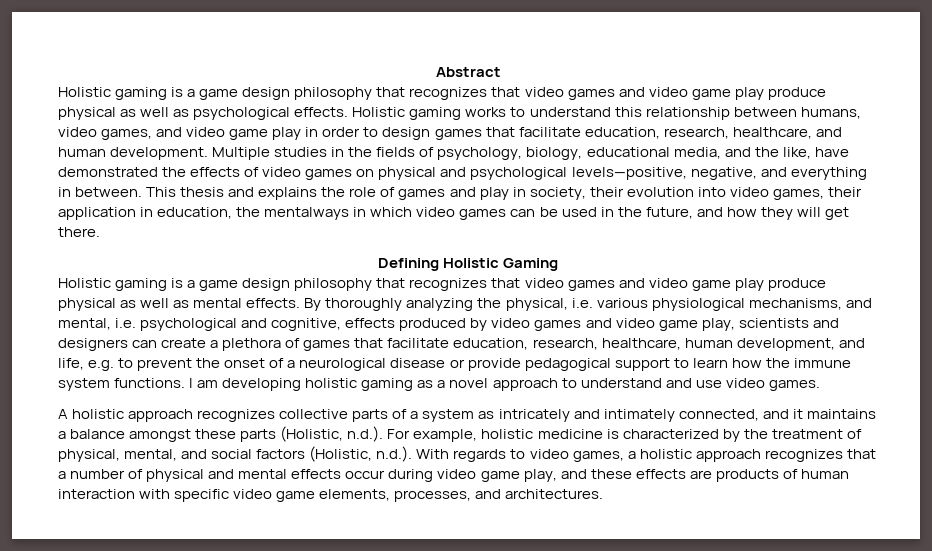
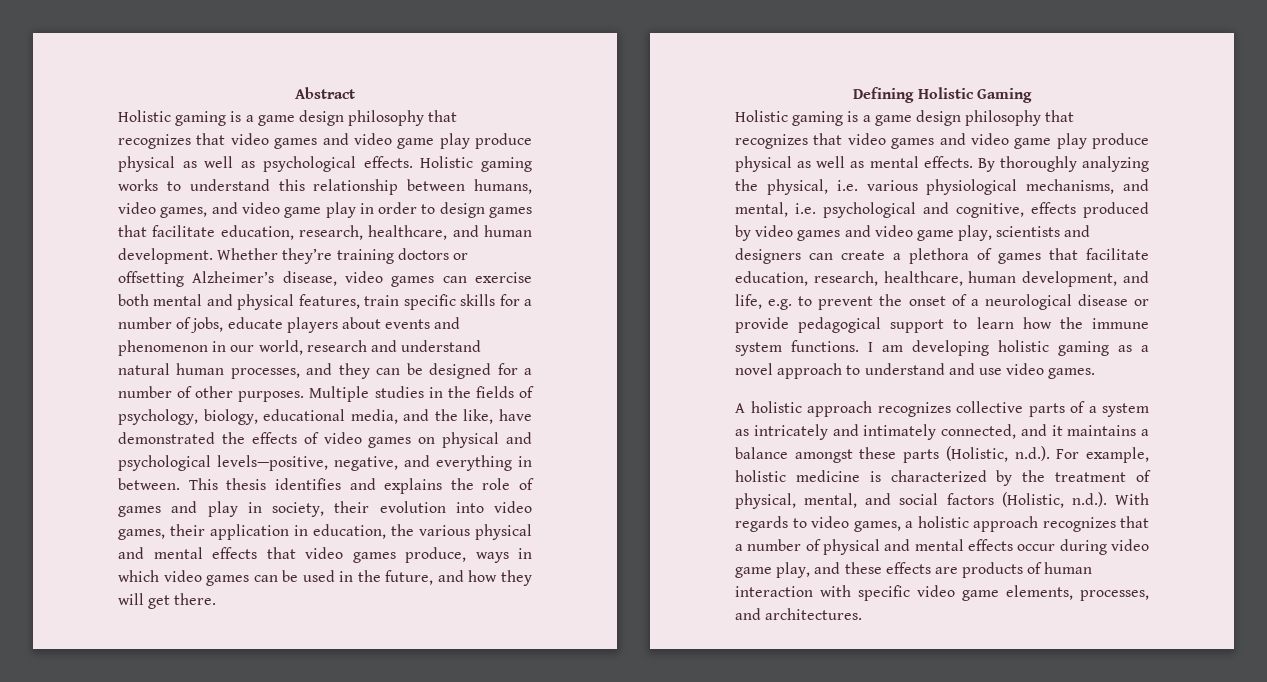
(209, 153) none -> [217,248,468,264] [118,271,532,287] [118,294,532,310] [118,317,461,333] [118,340,482,356] [118,363,532,379] [118,386,305,402] Whether they’re training doctors or offsetting Alzheimer’s disease, video games can exercise both mental and physical features, train specific skills for a number of jobs, educate players about events and phenomenon in our world, research and understand natural human processes, and they can be designed for a number of other purposes.
(225, 192) none -> [274,478,341,490] identifies
[264,207,350,220] mentalways -> [419,524,532,540] [118,547,509,563] various physical and mental effects that video games produce, ways

